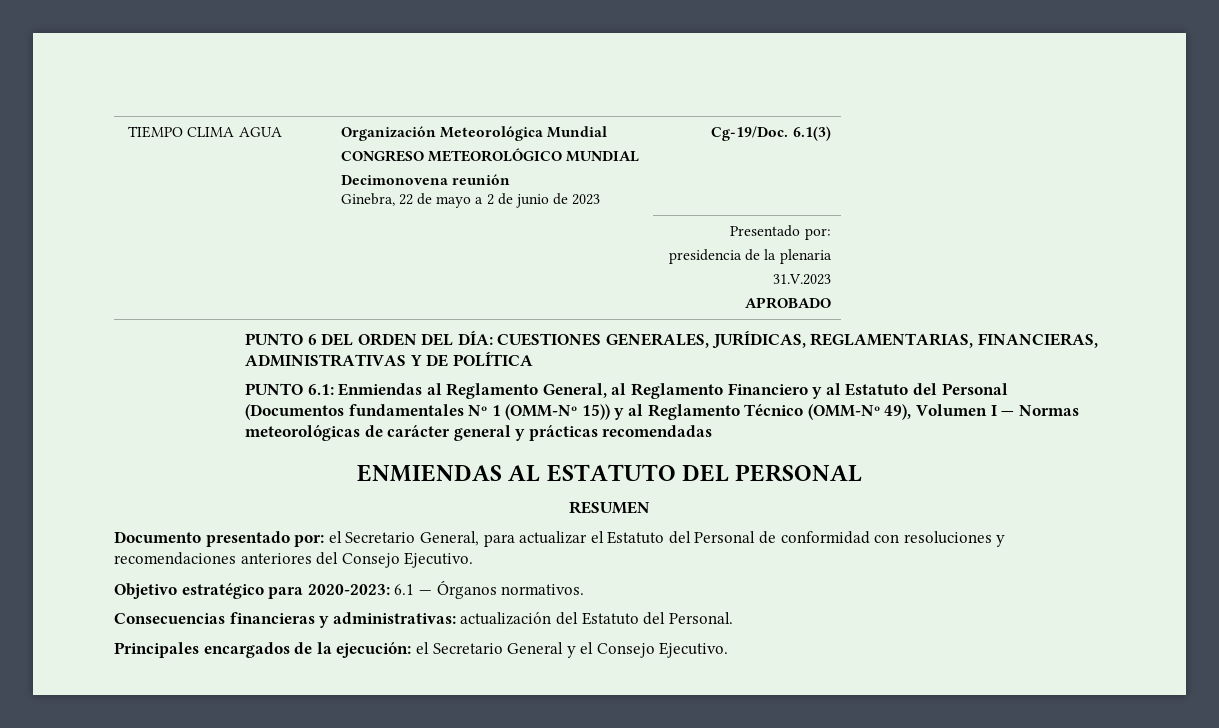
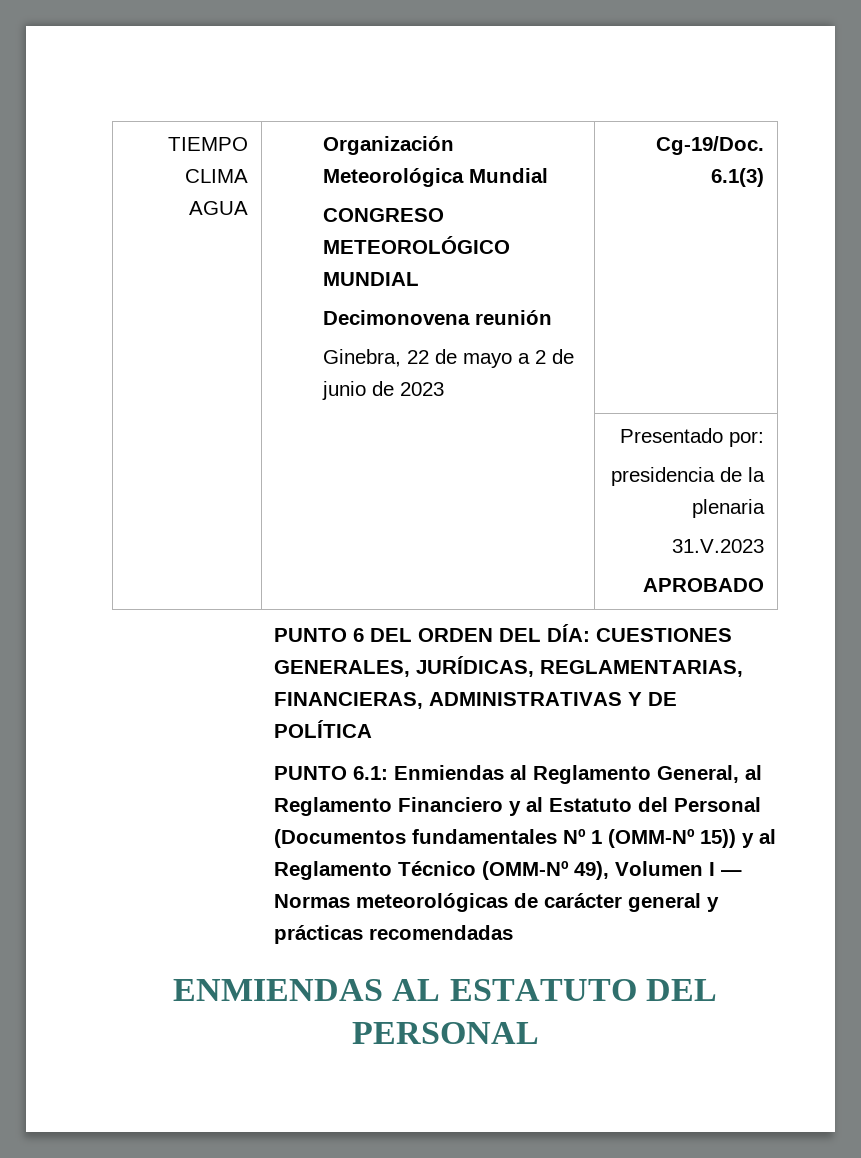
[569,501,650,514] [114,531,1006,547] [114,552,474,568] [114,580,585,599] [114,612,733,628] [114,642,729,658] // RESUMEN // Documento presentado por: el Secretario General, para actualizar el Estatuto del Personal de conformidad con resoluciones y recomendaciones anteriores del Consejo Ejecutivo. // Objetivo estratégico para 2020-2023: 6.1 — Órganos normativos. // Consecuencias financieras y administrativas: actualización del Estatuto del Personal. // Principales encargados de la ejecución: el Secretario General y el Consejo Ejecutivo. -> (539, 1033) none

